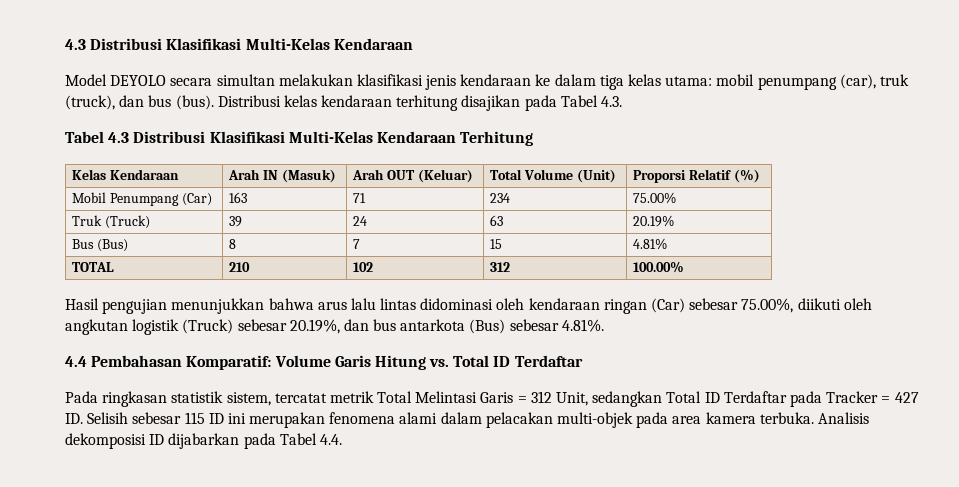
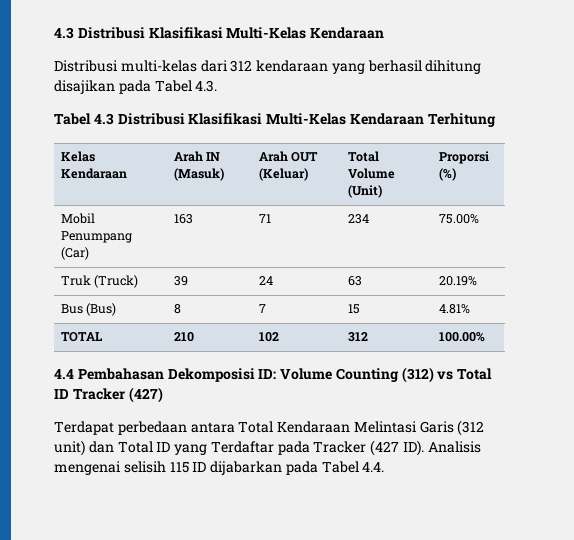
[65,74,909,90] [65,95,459,111] Model DEYOLO secara simultan melakukan klasifikasi jenis kendaraan ke dalam tiga kelas utama: mobil penumpang (car), truk (truck), dan bus (bus). Distribusi kelas kendaraan terhitung -> [54,60,482,74] Distribusi multi-kelas dari 312 kendaraan yang berhasil dihitung
[688,169,731,180] Relatif -> (489, 157) none
[65,298,872,314] [65,319,604,335] [65,355,583,370] [65,391,720,407] Hasil pengujian menunjukkan bahwa arus lalu lintas didominasi oleh kendaraan ringan (Car) sebesar 75.00%, diikuti oleh angkutan logistik (Truck) sebesar 20.19%, dan bus antarkota (Bus) sebesar 4.81%. // 4.4 Pembahasan Komparatif: Volume Garis Hitung vs. Total ID Terdaftar // Pada ringkasan statistik sistem, tercatat metrik Total Melintasi Garis = 312 Unit, sedangkan Total ID -> [54,367,493,383] [54,387,163,403] [54,420,485,436] [54,440,208,456] 4.4 Pembahasan Dekomposisi ID: Volume Counting (312) vs Total ID Tracker (427) // Terdapat perbedaan antara Total Kendaraan Melintasi Garis (312 unit) dan Total ID yang
[881,392,919,403] [65,412,869,428] [65,433,146,449] = 427 ID. Selisih sebesar 115 ID ini merupakan fenomena alami dalam pelacakan multi-objek pada area kamera terbuka. Analisis dekomposisi -> [370,440,481,456] [54,461,189,475] (427 ID). Analisis mengenai selisih 115

